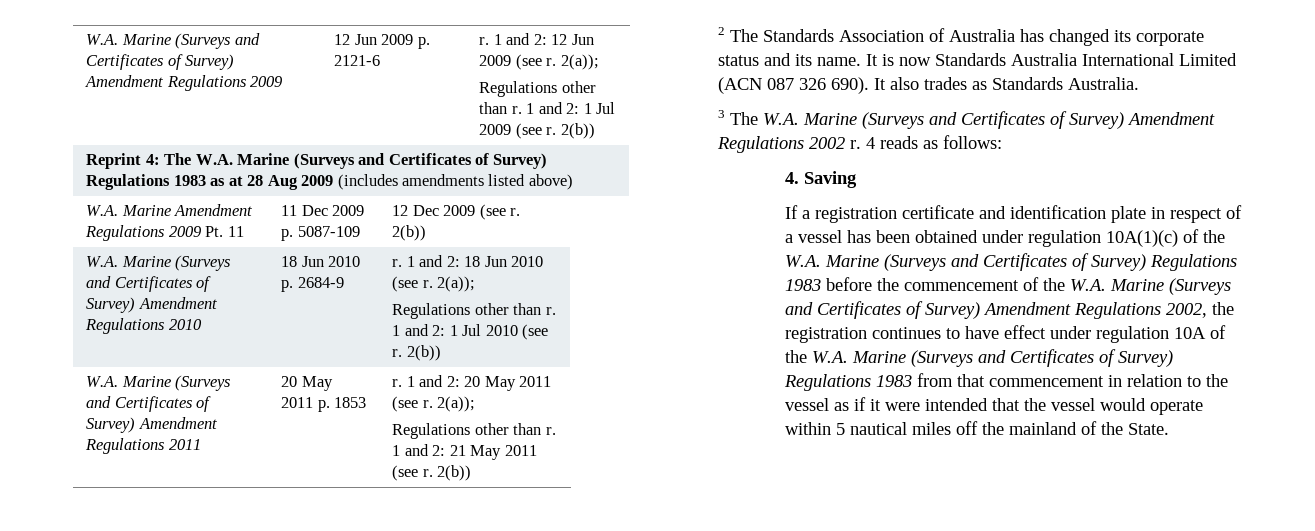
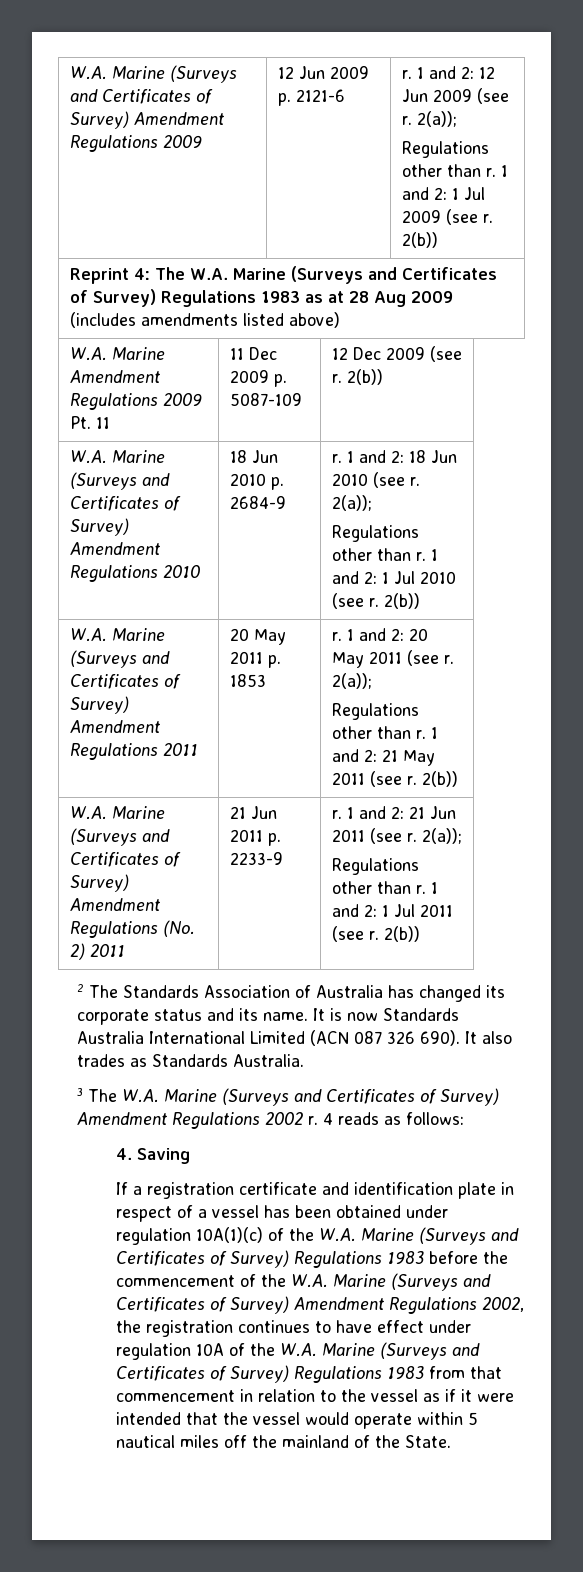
(472, 473) none -> [69,806,165,820] [69,828,170,846] [69,852,181,867] [69,874,129,892] [69,898,160,911] [69,920,195,938] [69,943,125,960] [229,806,277,819] [229,829,281,846] [229,852,283,865] [331,806,456,819] [331,828,462,844] [331,858,419,875] [331,881,438,894] [331,904,453,917] [331,926,420,942] // W.A. Marine (Surveys and Certificates of Survey) Amendment Regulations (No. 2) 2011 | 21 Jun 2011 p. 2233-9 | r. 1 and 2: 21 Jun 2011 (see r. 2(a)); // Regulations other than r. 1 and 2: 1 Jul 2011 (see r. 2(b))

